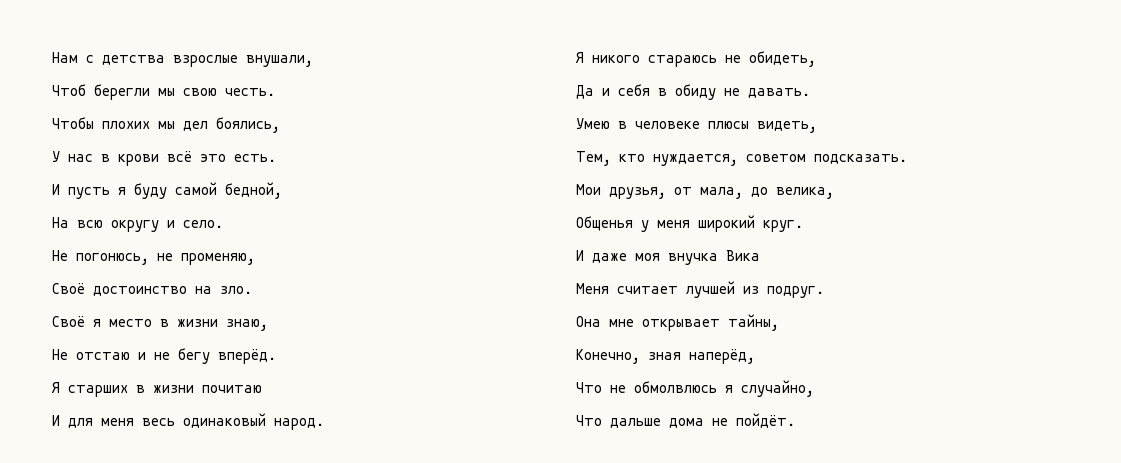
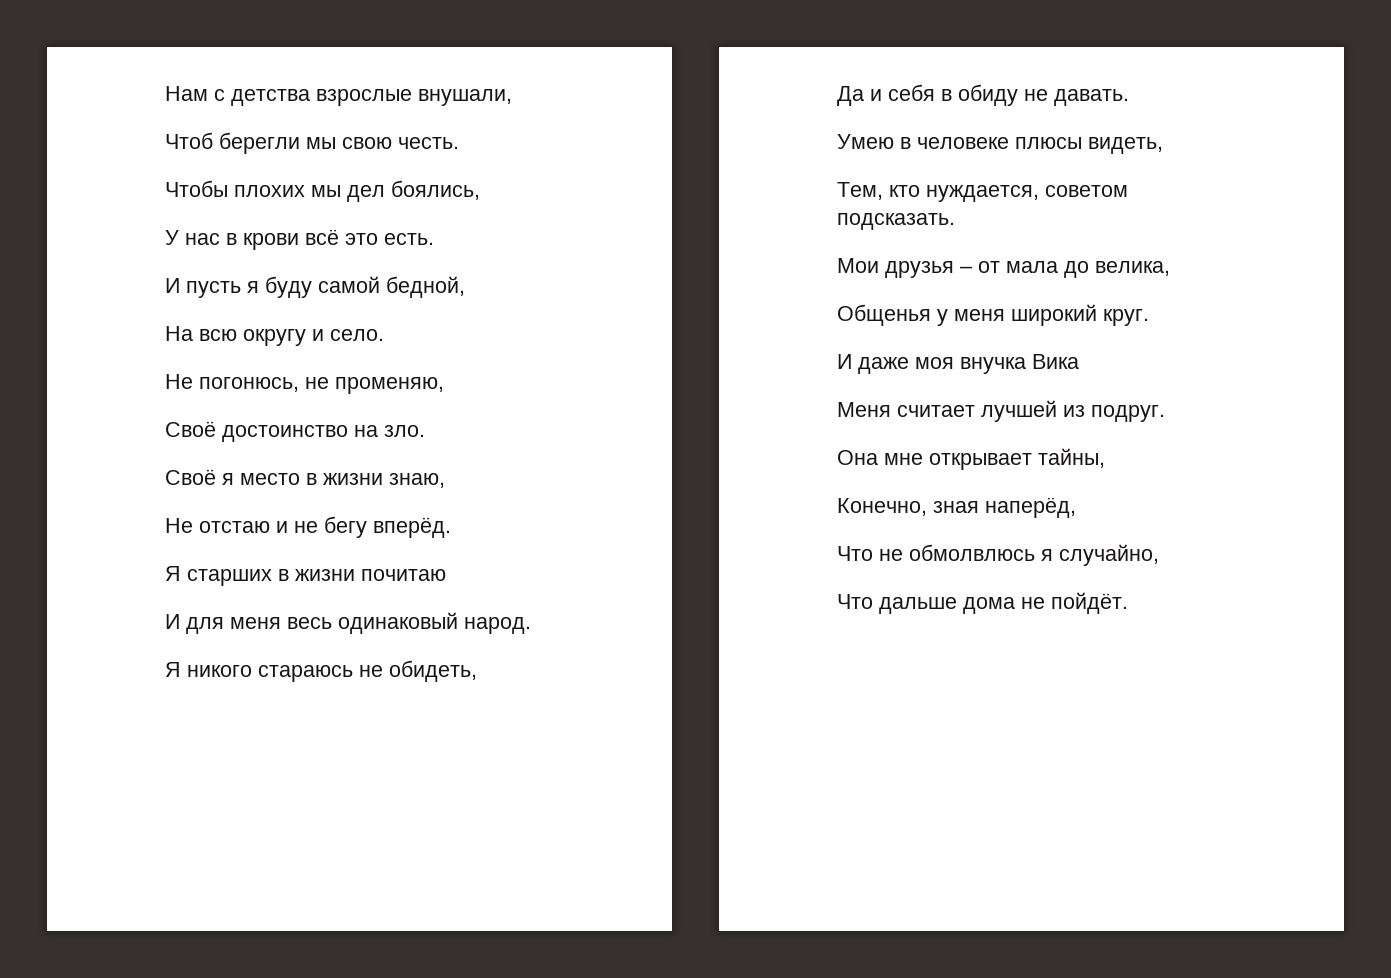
[609,187,743,199] друзья, от мала, -> [885,261,1058,278] друзья – от мала

